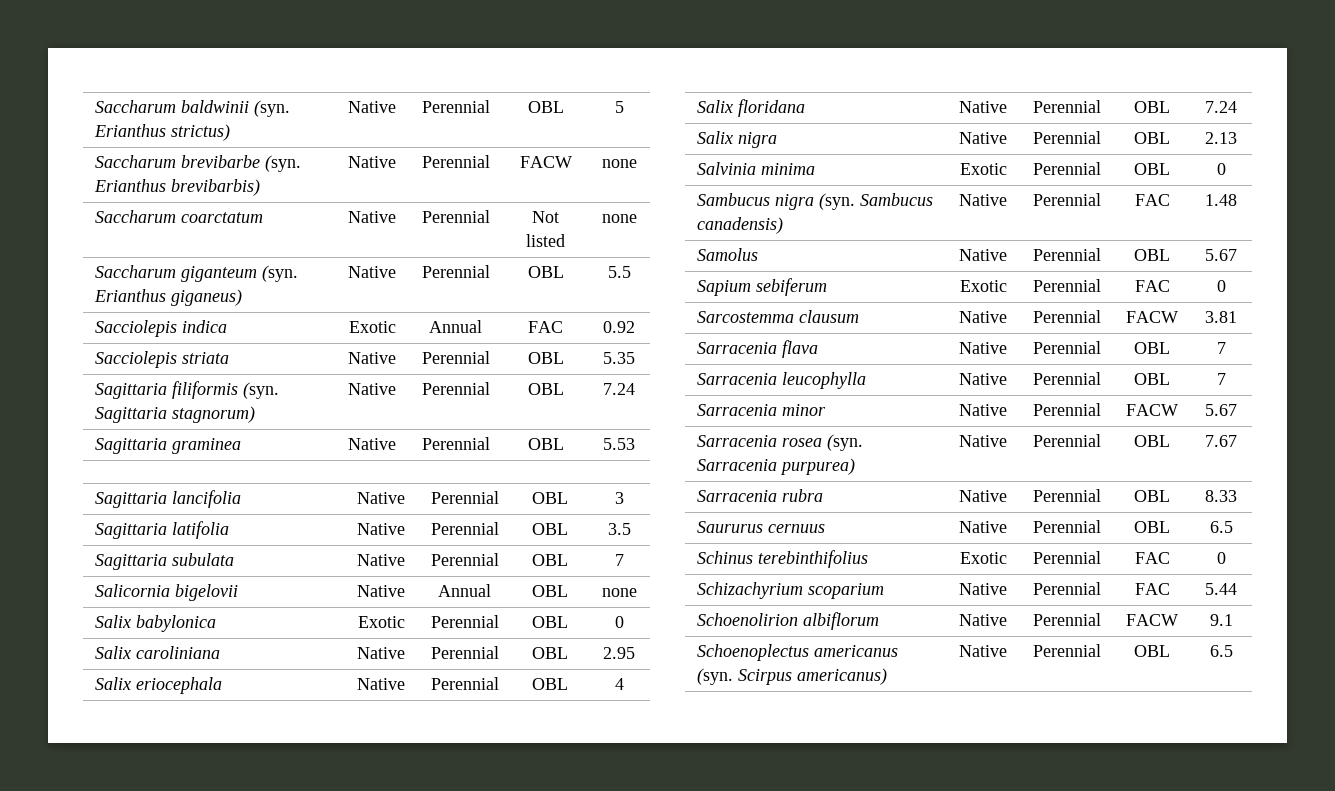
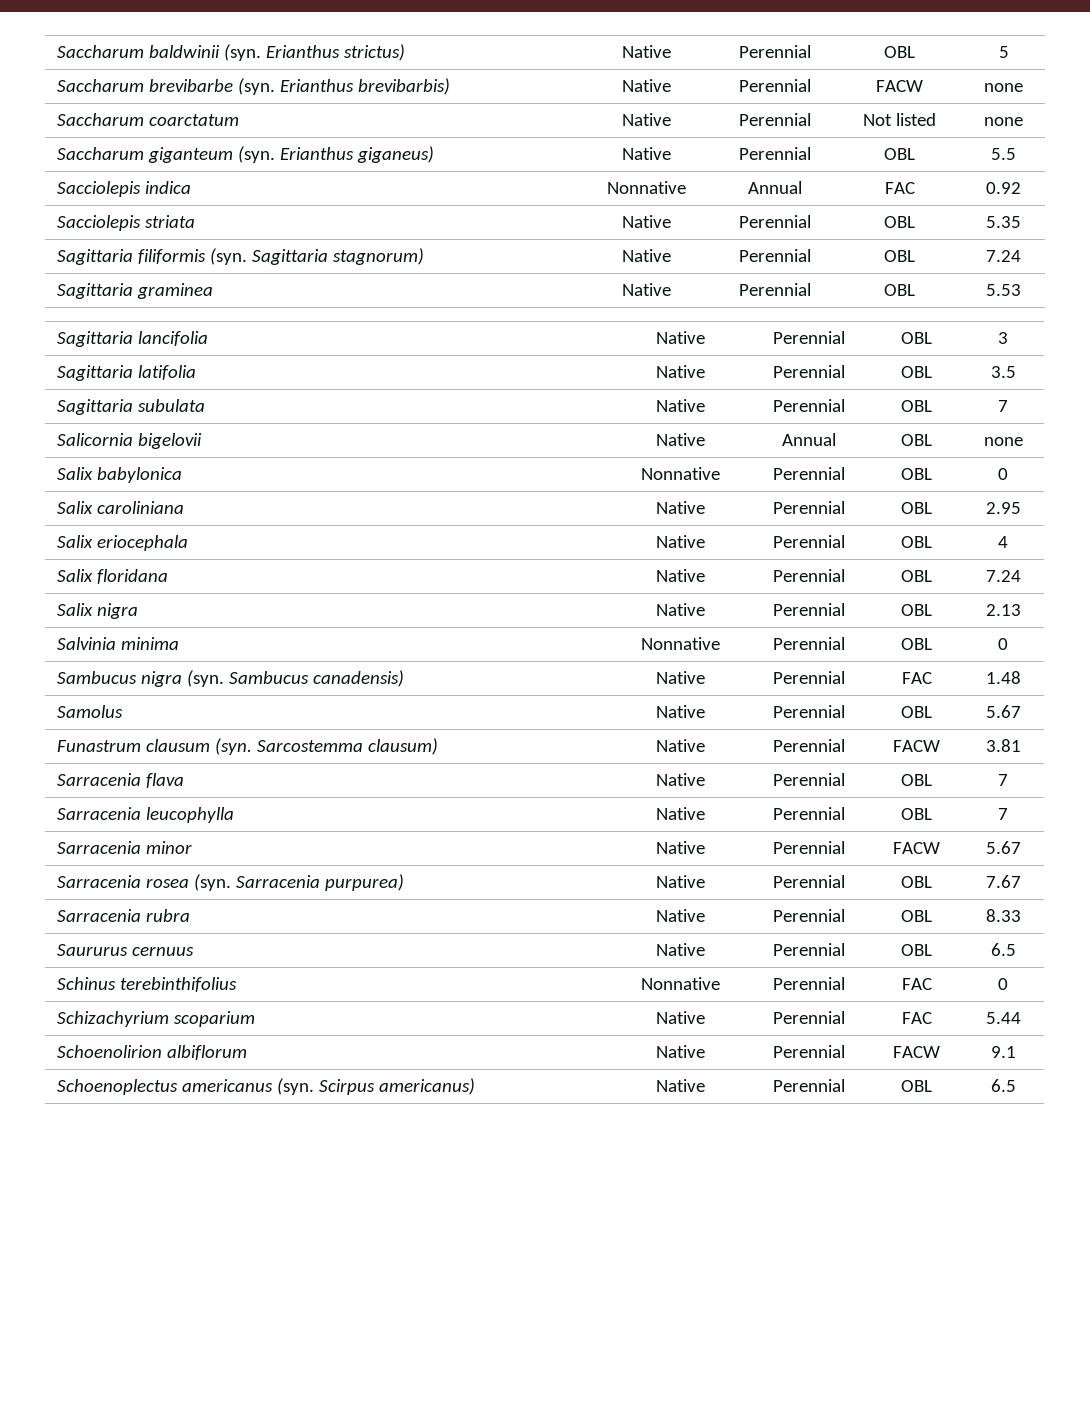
[348,321,396,333] Exotic -> [607,181,686,194] Nonnative
[357,616,405,628] Exotic -> [641,467,720,480] Nonnative
[959,163,1007,175] Exotic -> [641,637,720,650] Nonnative
[697,278,828,296] [959,280,1007,292] [1032,279,1101,292] [1134,280,1170,292] [1216,280,1226,292] [697,310,860,323] Sapium sebiferum | Exotic | Perennial | FAC | 0 // Sarcostemma clausum -> [57,738,439,755] Funastrum clausum (syn. Sarcostemma clausum)
[959,552,1007,564] Exotic -> [641,977,720,990] Nonnative

